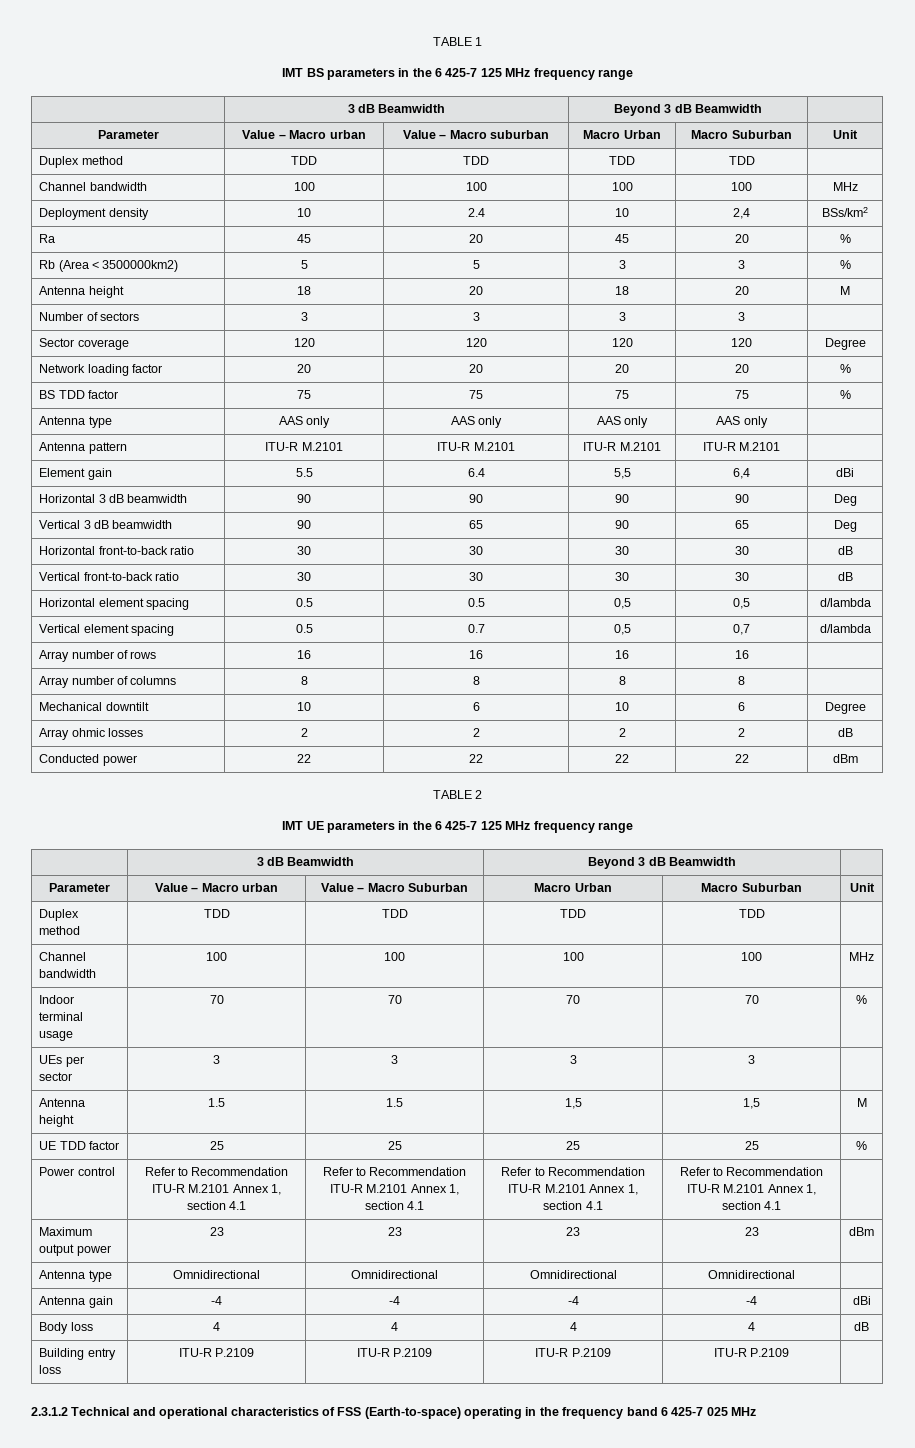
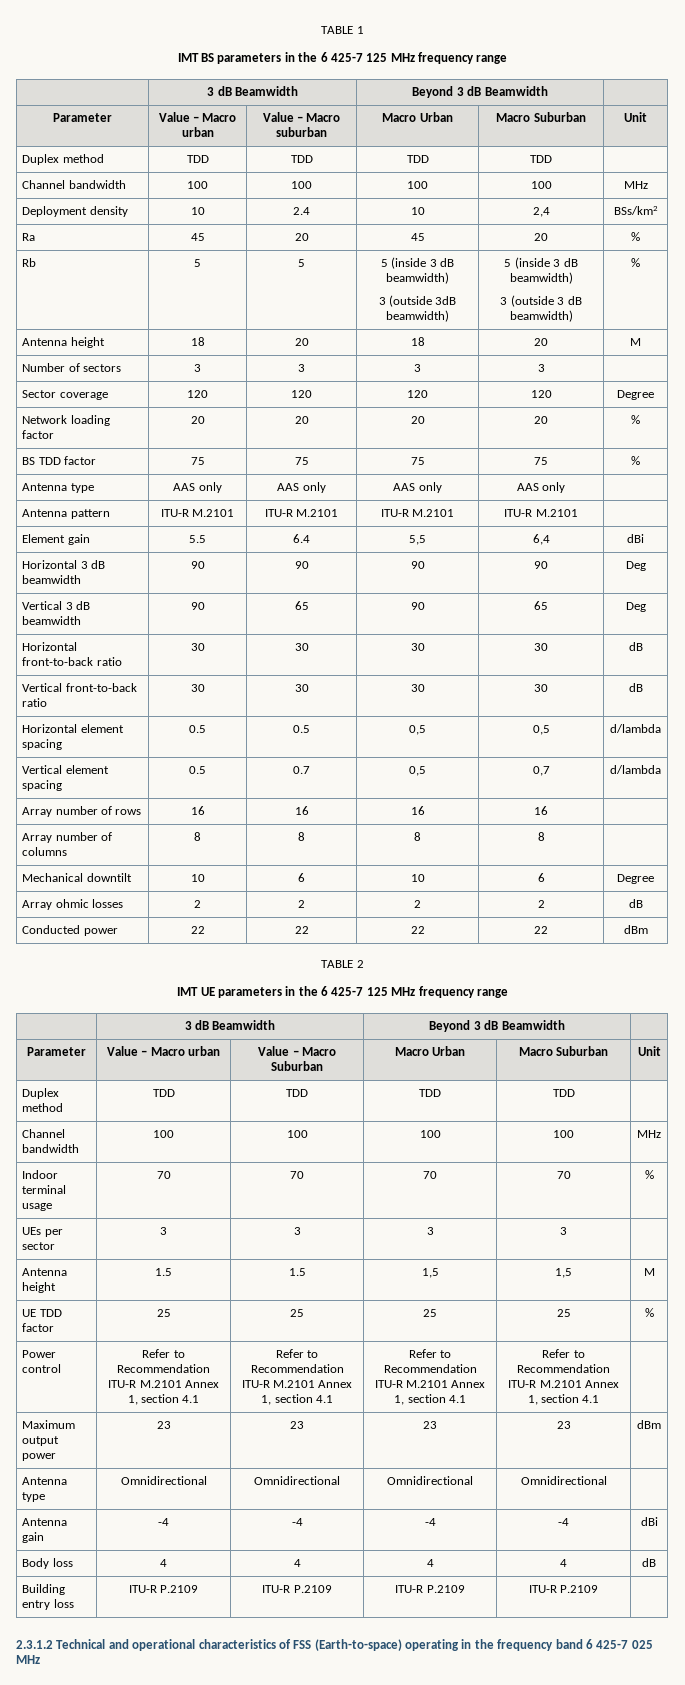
[58,260,179,272] (Area < 3500000km2) -> (37, 262) none
[618,260,626,269] [738,260,745,269] 3 | 3 -> [380,257,455,269] [386,272,449,284] [378,295,457,307] [386,310,449,322] [504,257,578,269] [509,272,573,284] [500,295,582,307] [509,310,573,322] 5 (inside 3 dB beamwidth) // 3 (outside 3dB beamwidth) | 5 (inside 3 dB beamwidth) // 3 (outside 3 dB beamwidth)

